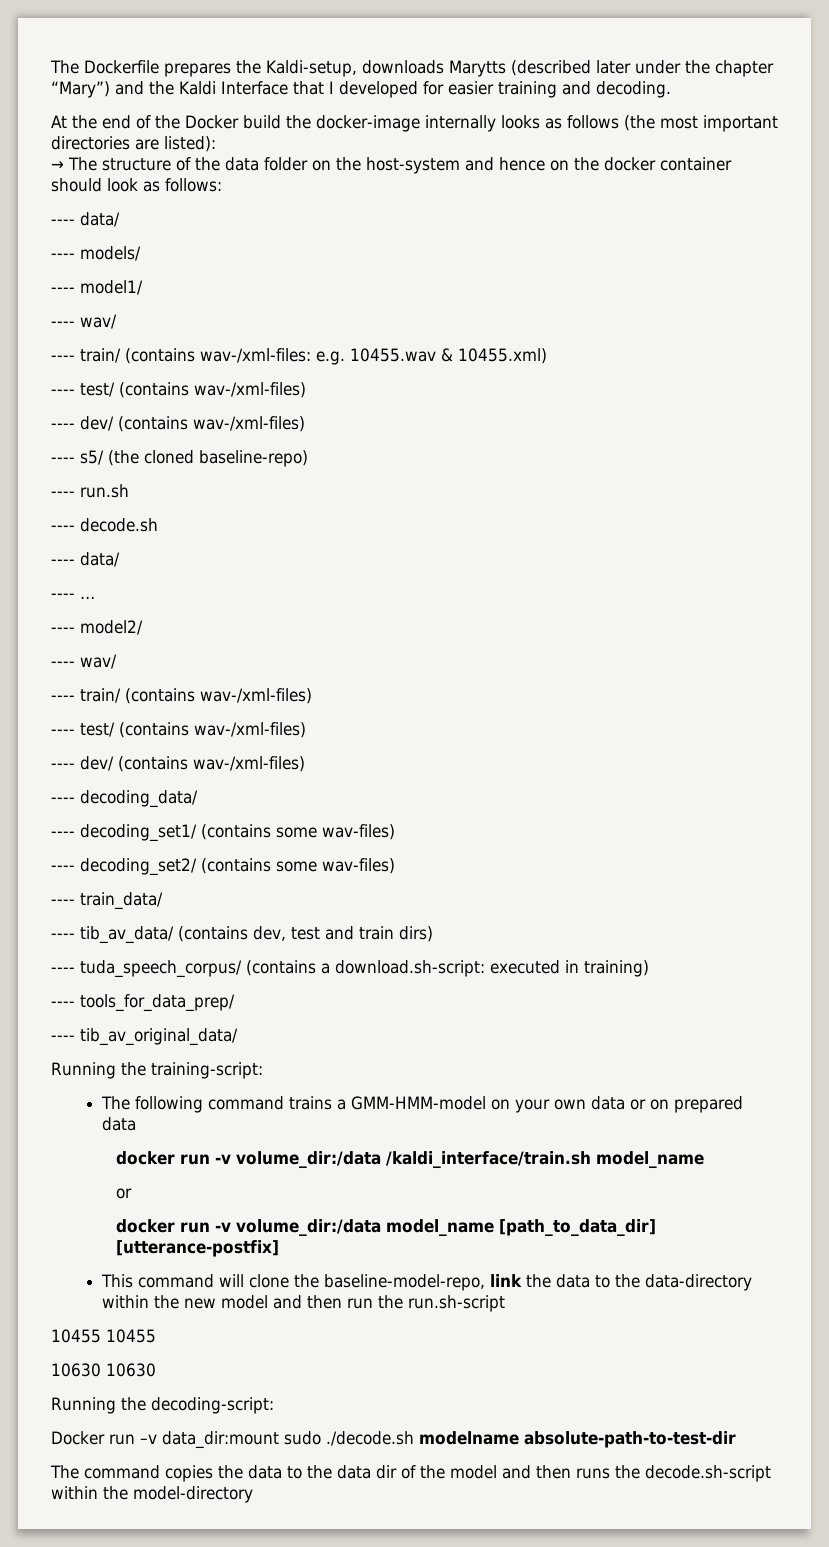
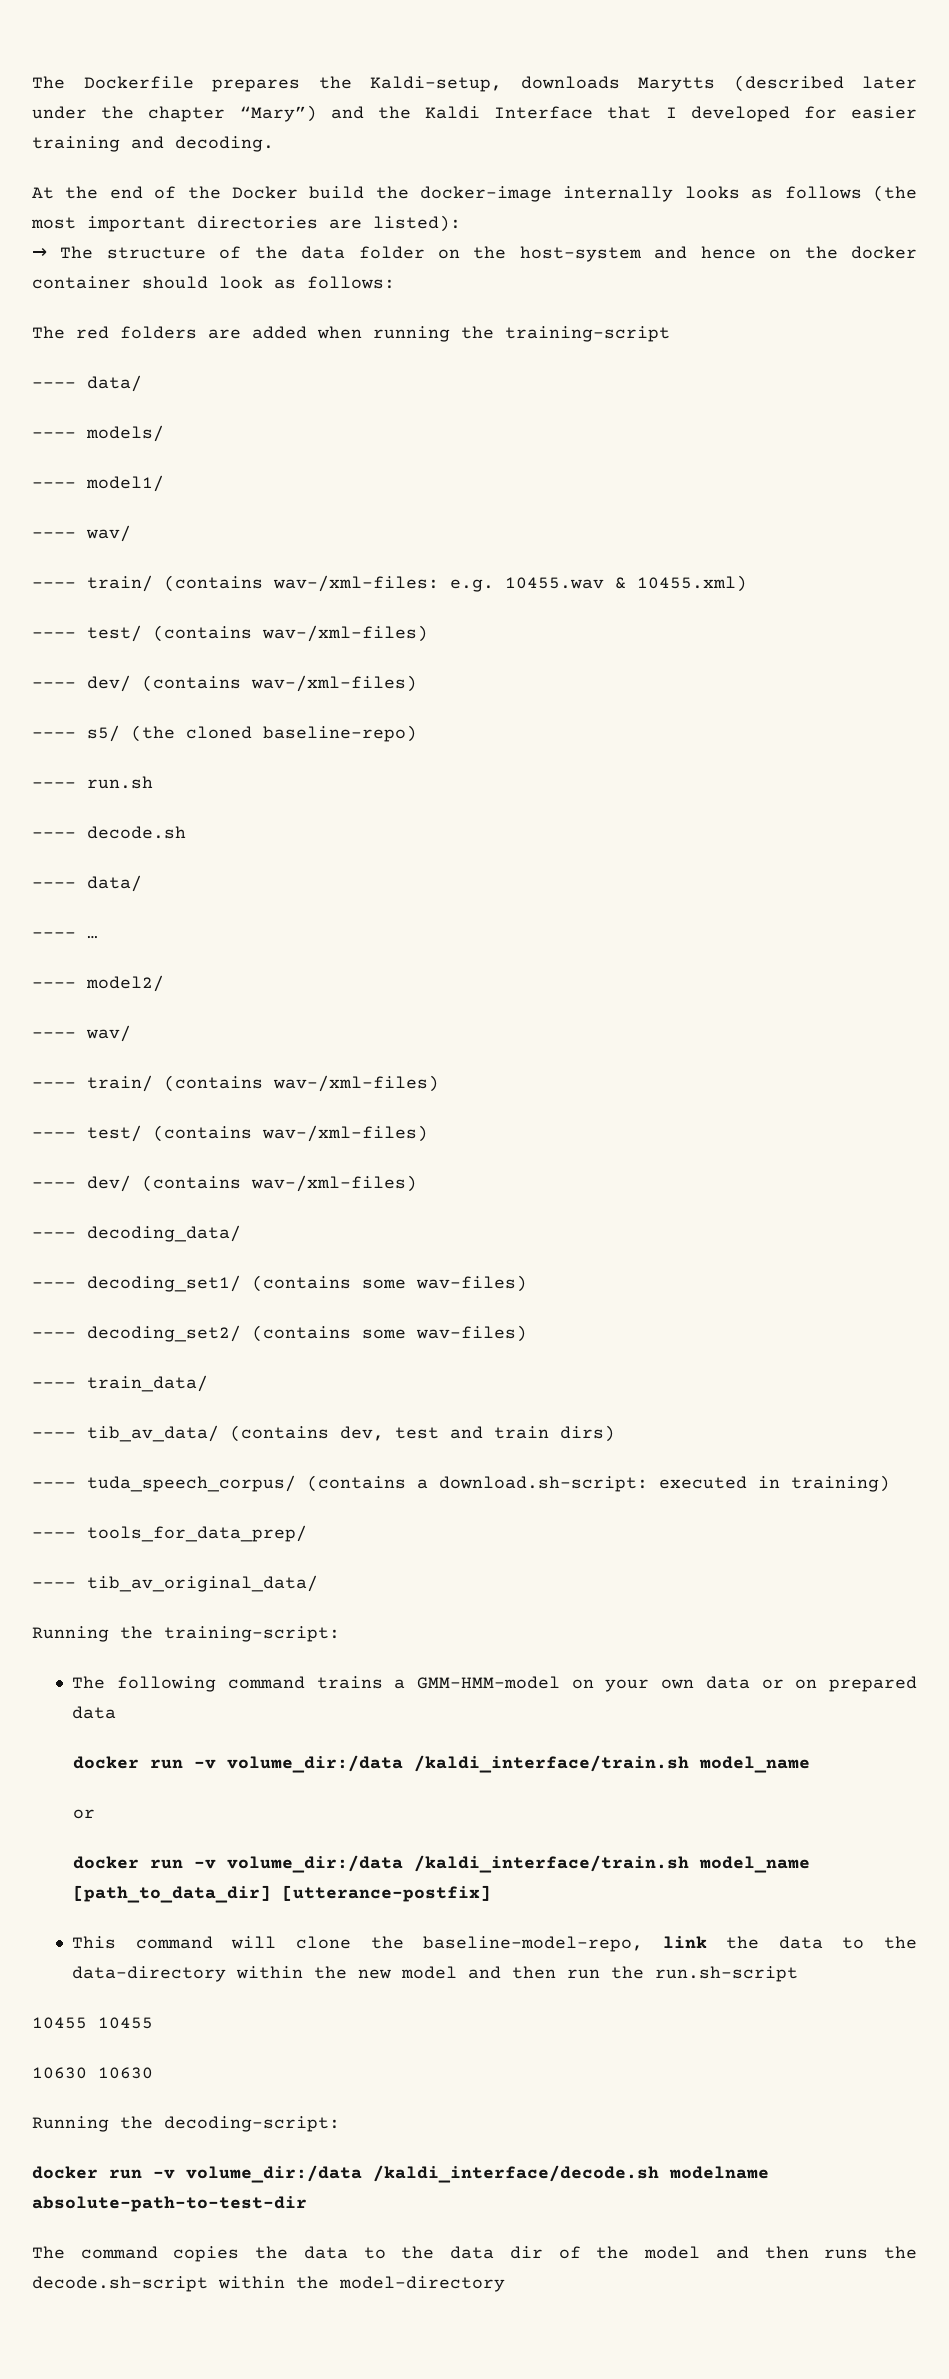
(222, 185) none -> [32,326,670,342] // The red folders are added when running the training-script
(382, 1228) none -> [414,1855,690,1873] /kaldi_interface/train.sh
[51,1431,414,1449] Docker run –v data_dir:mount sudo ./decode.sh -> [32,2165,659,2183] docker run –v volume_dir:/data /kaldi_interface/decode.sh

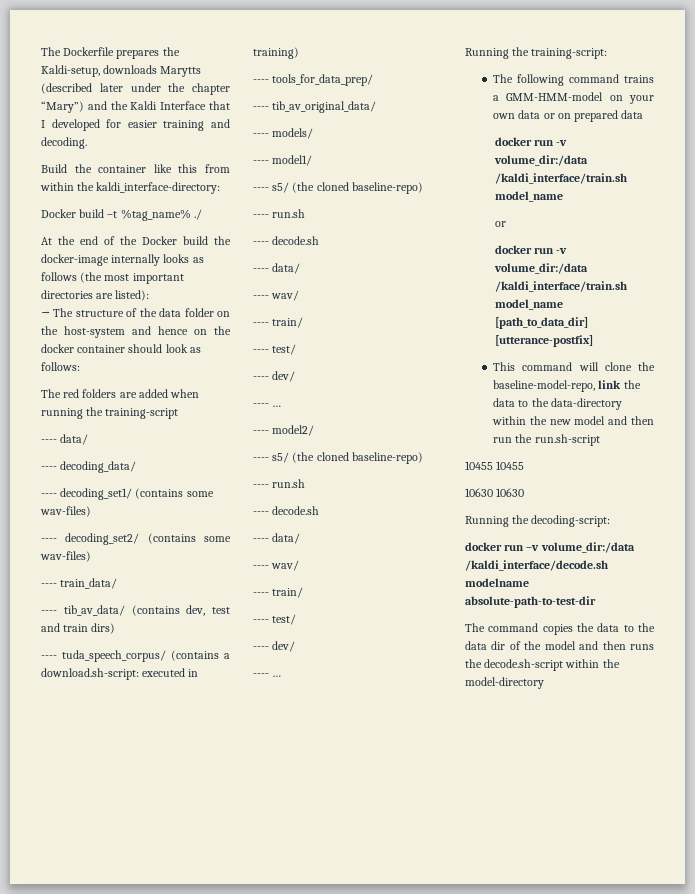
(274, 144) none -> [41,164,230,173] [40,182,221,194] [41,209,202,221] // Build the container like this from within the kaldi_interface-directory: // Docker build –t %tag_name% ./
[32,425,164,442] [32,475,164,492] [32,525,131,542] [32,575,747,592] [32,625,428,642] [32,675,417,692] [32,725,417,742] [32,776,153,789] [32,826,186,839] [32,875,142,892] [32,932,98,939] [32,975,164,992] [32,1025,131,1042] [32,1075,439,1092] [32,1125,428,1142] [32,1175,417,1192] // ---- models/ // ---- model1/ // ---- wav/ // ---- train/ (contains wav-/xml-files: e.g. 10455.wav & 10455.xml) // ---- test/ (contains wav-/xml-files) // ---- dev/ (contains wav-/xml-files) // ---- s5/ (the cloned baseline-repo) // ---- run.sh // ---- decode.sh // ---- data/ // ---- … // ---- model2/ // ---- wav/ // ---- train/ (contains wav-/xml-files) // ---- test/ (contains wav-/xml-files) // ---- dev/ (contains wav-/xml-files) -> (89, 439) none
(318, 1583) none -> [253,128,314,139] [253,155,313,166] [253,182,423,194] [253,209,306,218] [253,236,320,245] [253,263,301,274] [253,290,300,301] [253,317,304,328] [253,344,297,355] [253,371,296,382] [253,403,282,407] [253,425,315,436] [253,452,423,464] [253,479,306,488] [253,506,320,515] [253,533,301,544] [253,560,300,571] [253,587,304,598] [253,614,297,625] [253,641,296,652] [253,673,282,677] // ---- models/ // ---- model1/ // ---- s5/ (the cloned baseline-repo) // ---- run.sh // ---- decode.sh // ---- data/ // ---- wav/ // ---- train/ // ---- test/ // ---- dev/ // ---- … // ---- model2/ // ---- s5/ (the cloned baseline-repo) // ---- run.sh // ---- decode.sh // ---- data/ // ---- wav/ // ---- train/ // ---- test/ // ---- dev/ // ---- …

